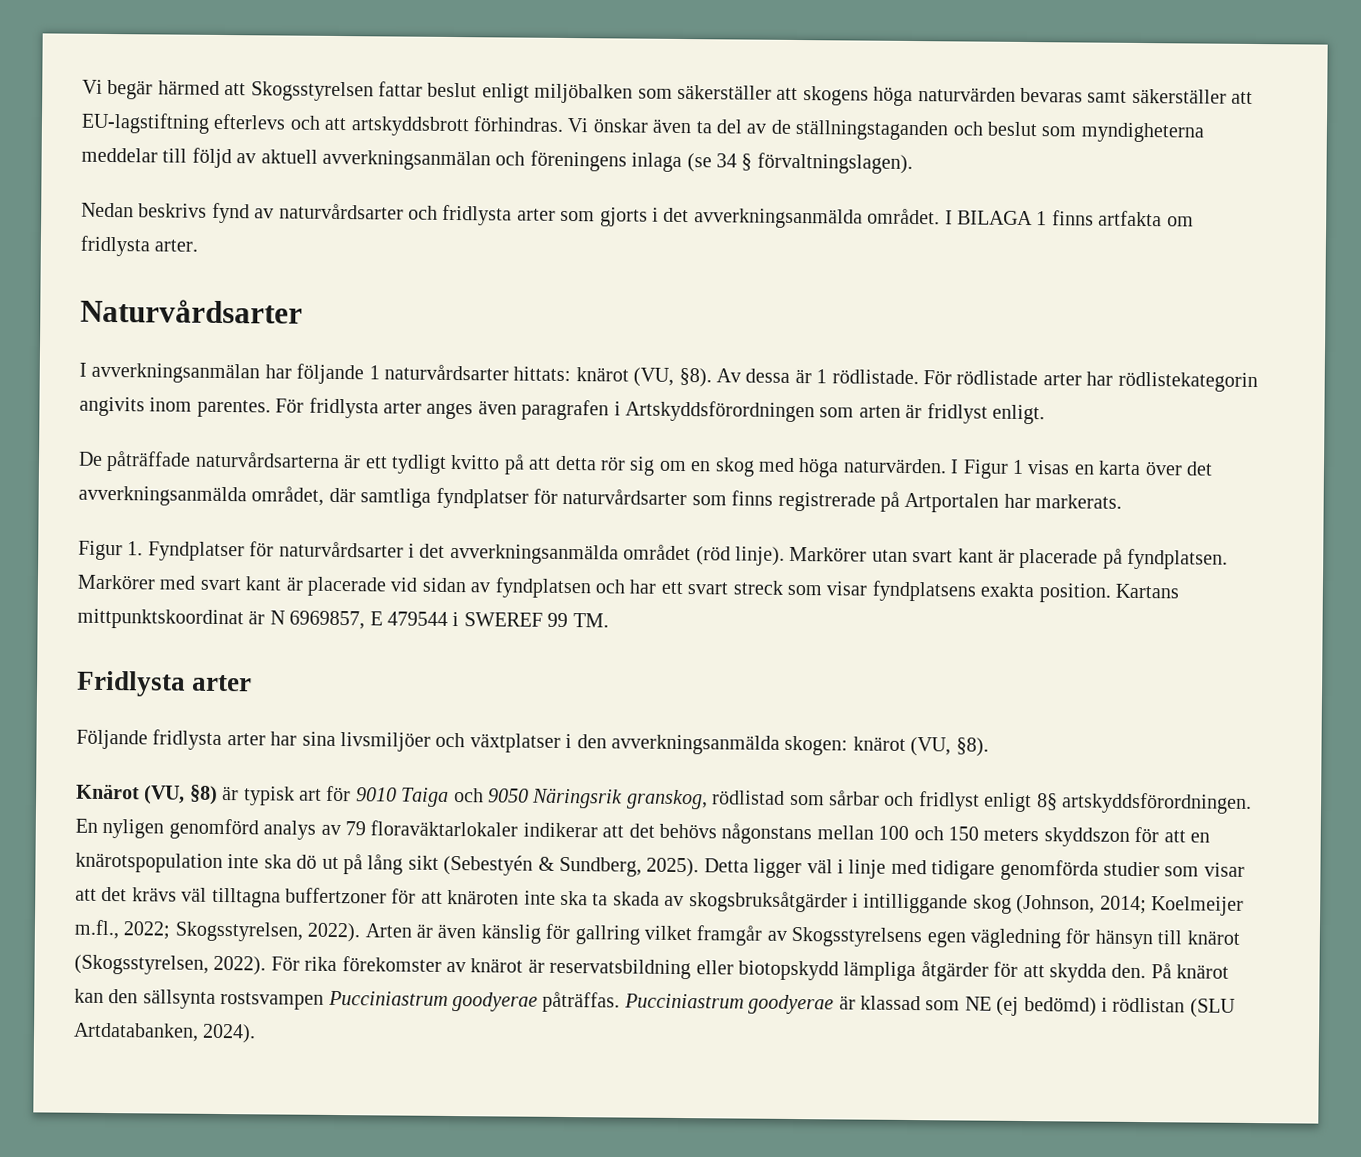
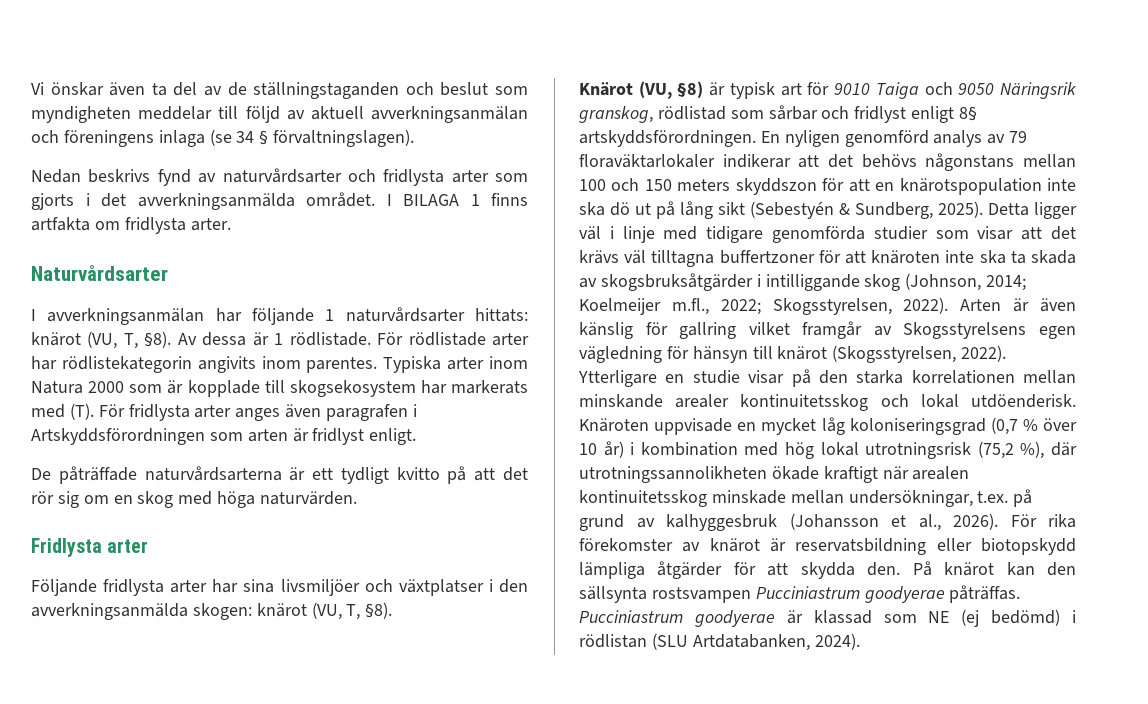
[82,79,1254,107] [81,112,590,137] Vi begär härmed att Skogsstyrelsen fattar beslut enligt miljöbalken som säkerställer att skogens höga naturvärden bevaras samt säkerställer att EU-lagstiftning efterlevs och att artskyddsbrott förhindras. Vi -> [31,82,44,95] Vi
[1080,122,1204,143] myndigheterna -> [31,106,131,123] myndigheten
(675, 377) none -> [123,333,138,349] T,
(271, 408) none -> [383,356,528,373] [31,380,528,397] [31,403,94,420] Typiska arter inom Natura 2000 som är kopplade till skogsekosystem har markerats med (T).
[554,455,597,471] detta -> [502,467,528,481] det
[950,459,1213,479] [78,485,1123,513] [78,540,1229,570] [77,574,1179,603] [77,608,609,630] I Figur 1 visas en karta över det avverkningsanmälda området, där samtliga fyndplatser för naturvårdsarter som finns registrerade på Artportalen har markerats. // Figur 1. Fyndplatser för naturvårdsarter i det avverkningsanmälda området (röd linje). Markörer utan svart kant är placerade på fyndplatsen. Markörer med svart kant är placerade vid sidan av fyndplatsen och har ett svart streck som visar fyndplatsens exakta position. Kartans mittpunktskoordinat är N 6969857, E 479544 i SWEREF 99 TM. -> (358, 498) none
(952, 747) none -> [346,604,361,620] T,
(267, 965) none -> [578,369,1076,387] [579,394,1076,411] [579,417,1077,435] [579,441,1077,459] [579,466,970,483] [579,489,1033,507] [579,513,998,531] Ytterligare en studie visar på den starka korrelationen mellan minskande arealer kontinuitetsskog och lokal utdöenderisk. Knäroten uppvisade en mycket låg koloniseringsgrad (0,7 % över 10 år) i kombination med hög lokal utrotningsrisk (75,2 %), där utrotningssannolikheten ökade kraftigt när arealen kontinuitetsskog minskade mellan undersökningar, t.ex. på grund av kalhyggesbruk (Johansson et al., 2026).

